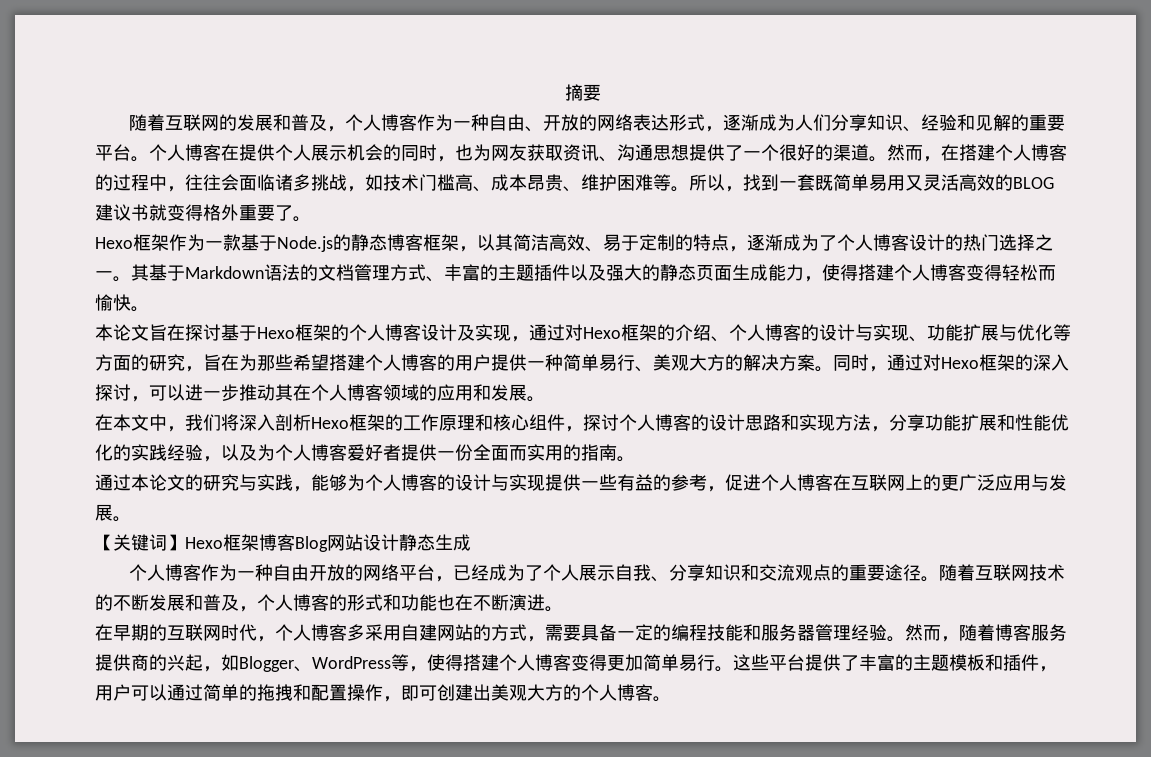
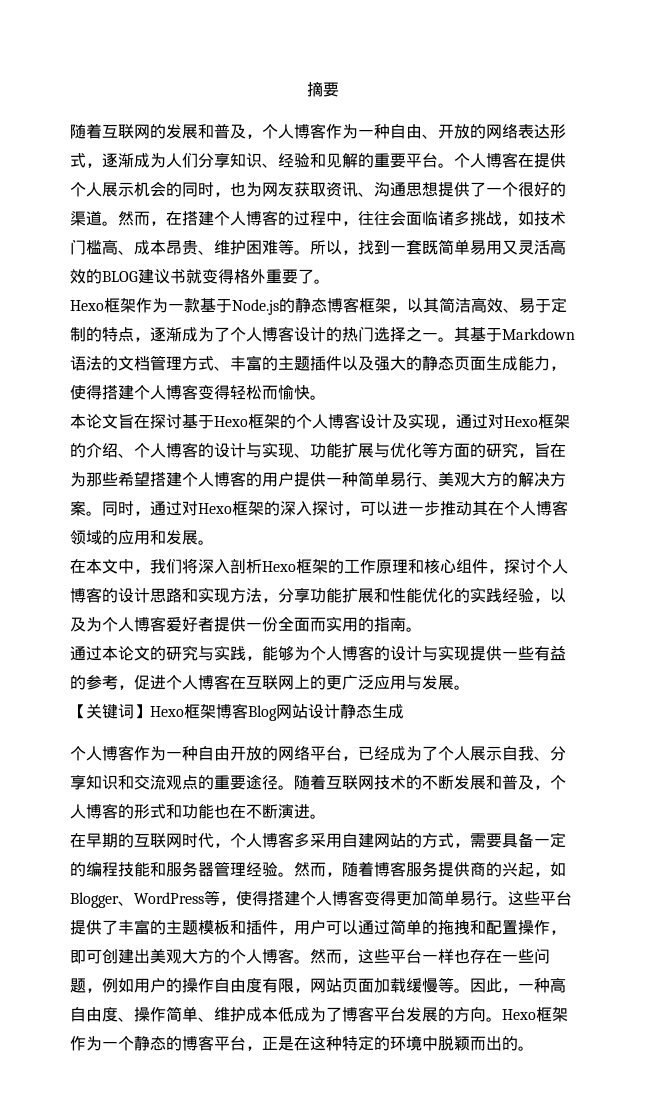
(671, 699) none -> [310,948,550,964] [70,977,566,993] [70,1006,568,1022] [70,1035,534,1051] 然而，这些平台一样也存在一些问题，例如用户的操作自由度有限，网站页面加载缓慢等。因此，一种高自由度、操作简单、维护成本低成为了博客平台发展的方向。Hexo框架作为一个静态的博客平台，正是在这种特定的环境中脱颖而出的。

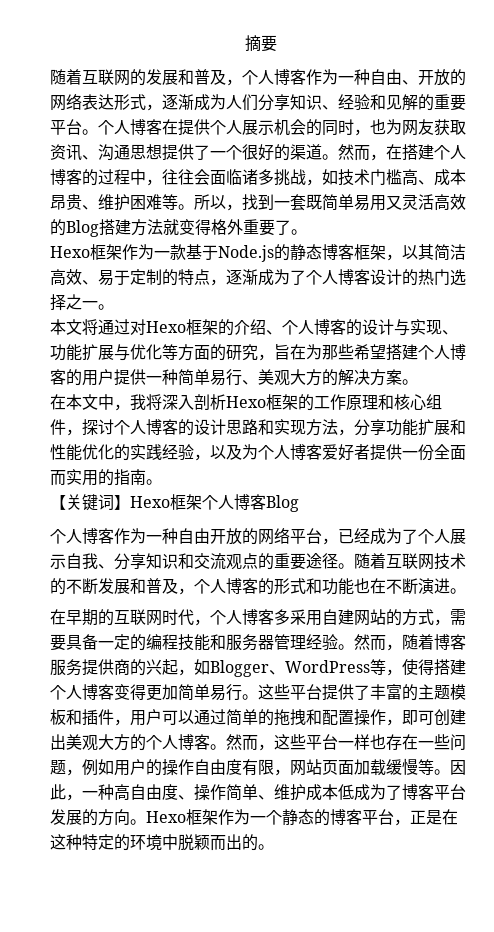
[102,269,186,284] BLOG建议书 -> [66,219,163,237] Blog搭建方法
[454,327,575,342] [70,355,566,371] [70,384,326,400] [70,413,456,429] 其基于Markdown语法的文档管理方式、丰富的主题插件以及强大的静态页面生成能力，使得搭建个人博客变得轻松而愉快。 // 本论文旨在探讨基于Hexo框架的个人博客设计及实现， -> [50,319,98,335] // 本文将
[102,500,568,516] [70,530,214,545] 同时，通过对Hexo框架的深入探讨，可以进一步推动其在个人博客领域的应用和发展。 -> (418, 382) none
[166,559,182,574] 们 -> (146, 402) none
[70,645,566,661] [70,674,470,690] // 通过本论文的研究与实践，能够为个人博客的设计与实现提供一些有益的参考，促进个人博客在互联网上的更广泛应用与发展。 -> (162, 482) none
(216, 711) none -> [202,495,234,510] 个人
[276,703,404,719] 网站设计静态生成 -> (299, 503) none

